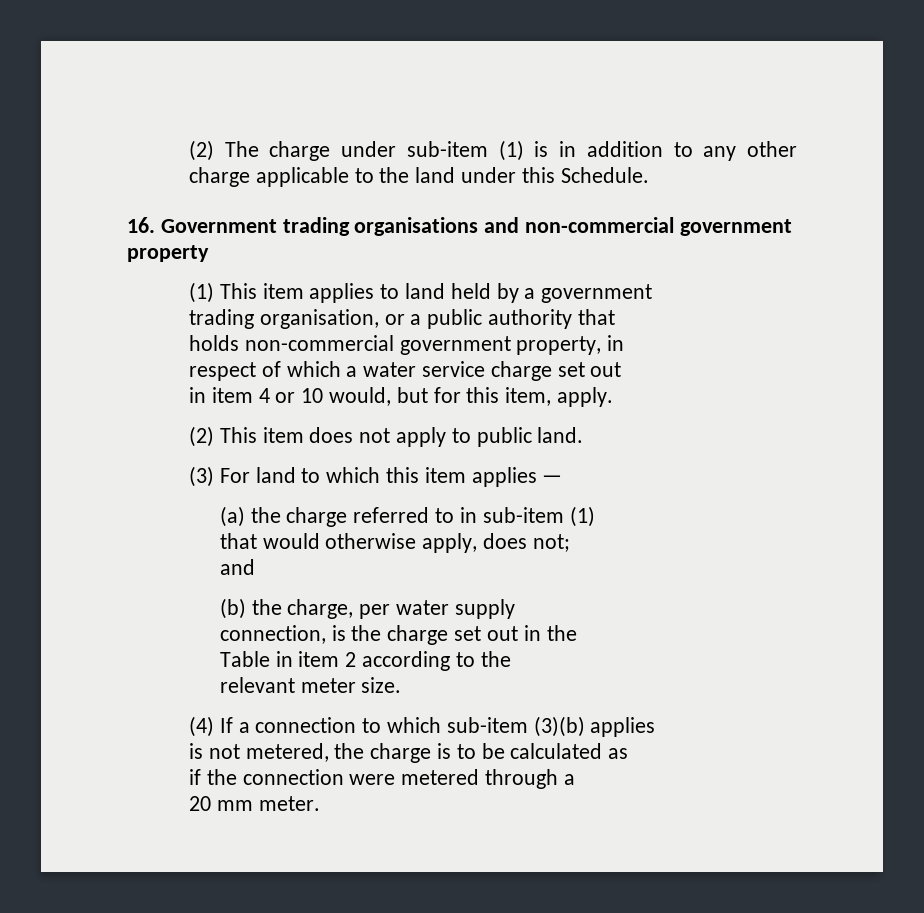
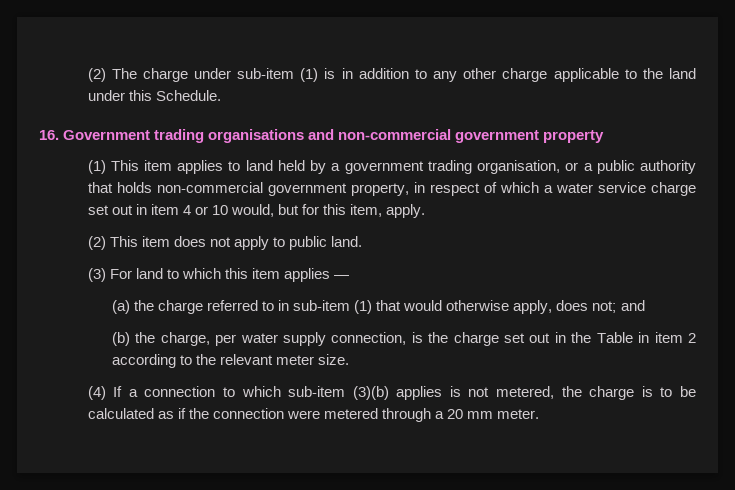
(653, 293) // -> (424, 167) none
(615, 317) // -> (113, 187) none
(625, 343) // -> (425, 187) none
(622, 369) // -> (133, 210) none
(595, 516) // -> (373, 307) none
(570, 543) // -> (617, 307) none
(515, 609) // -> (326, 339) none
(577, 633) // -> (592, 337) none
(511, 659) // -> (216, 359) none
(656, 727) // -> (443, 393) none
(629, 753) // -> (174, 415) none
(575, 779) // -> (444, 415) none

